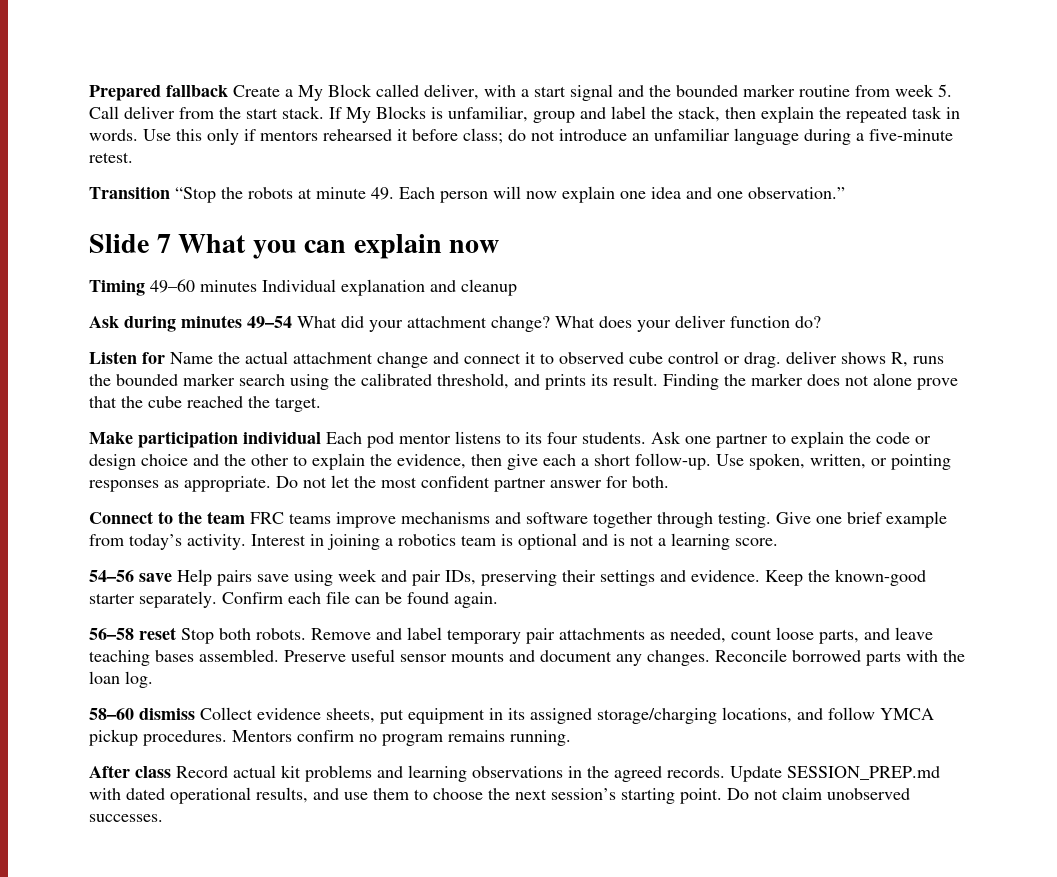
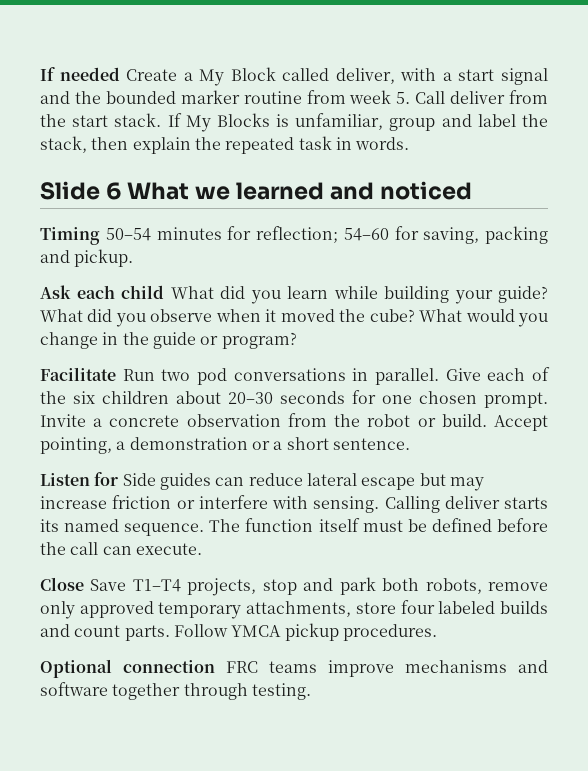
[89,85,228,101] Prepared fallback -> [40,67,120,81] If needed
[143,128,953,145] [89,152,133,163] [89,186,845,203] [89,234,500,259] [89,279,517,296] [89,315,821,332] [89,351,944,368] [89,373,958,390] [89,396,321,412] [89,431,931,448] [89,453,951,470] [89,475,669,492] [89,511,245,524] Use this only if mentors rehearsed it before class; do not introduce an unfamiliar language during a five-minute retest. // Transition “Stop the robots at minute 49. Each person will now explain one idea and one observation.” // Slide 7 What you can explain now // Timing 49–60 minutes Individual explanation and cleanup // Ask during minutes 49–54 What did your attachment change? What does your deliver function do? // Listen for Name the actual attachment change and connect it to observed cube control or drag. deliver shows R, runs the bounded marker search using the calibrated threshold, and prints its result. Finding the marker does not alone prove that the cube reached the target. // Make participation individual Each pod mentor listens to its four students. Ask one partner to explain the code or design choice and the other to explain the evidence, then give each a short follow-up. Use spoken, written, or pointing responses as appropriate. Do not let the most confident partner answer for both. // Connect to the team -> [40,181,473,200] [40,226,548,245] [40,249,134,267] [40,285,548,304] [40,309,548,327] [40,332,297,349] [40,367,550,385] [40,390,548,408] [40,413,548,431] [40,437,410,454] [40,472,484,491] [40,495,548,513] [40,518,548,536] [40,542,202,555] [40,577,549,596] [40,600,548,619] [40,623,437,641] [40,659,215,678] // Slide 6 What we learned and noticed // Timing 50–54 minutes for reflection; 54–60 for saving, packing and pickup. // Ask each child What did you learn while building your guide? What did you observe when it moved the cube? What would you change in the guide or program? // Facilitate Run two pod conversations in parallel. Give each of the six children about 20–30 seconds for one chosen prompt. Invite a concrete observation from the robot or build. Accept pointing, a demonstration or a short sentence. // Listen for Side guides can reduce lateral escape but may increase friction or interfere with sensing. Calling deliver starts its named sequence. The function itself must be defined before the call can execute. // Close Save T1–T4 projects, stop and park both robots, remove only approved temporary attachments, store four labeled builds and count parts. Follow YMCA pickup procedures. // Optional connection
[776,511,947,528] [89,533,778,550] [89,569,926,586] [89,591,498,608] [89,627,933,644] [89,649,965,666] [89,671,153,688] [89,707,934,724] [89,729,571,746] [89,765,940,782] [89,787,910,804] [89,814,163,822] Give one brief example from today’s activity. Interest in joining a robotics team is optional and is not a learning score. // 54–56 save Help pairs save using week and pair IDs, preserving their settings and evidence. Keep the known-good starter separately. Confirm each file can be found again. // 56–58 reset Stop both robots. Remove and label temporary pair attachments as needed, count loose parts, and leave teaching bases assembled. Preserve useful sensor mounts and document any changes. Reconcile borrowed parts with the loan log. // 58–60 dismiss Collect evidence sheets, put equipment in its assigned storage/charging locations, and follow YMCA pickup procedures. Mentors confirm no program remains running. // After class Record actual kit problems and learning observations in the agreed records. Update SESSION_PREP.md with dated operational results, and use them to choose the next session’s starting point. Do not claim unobserved successes. -> (311, 691) none

